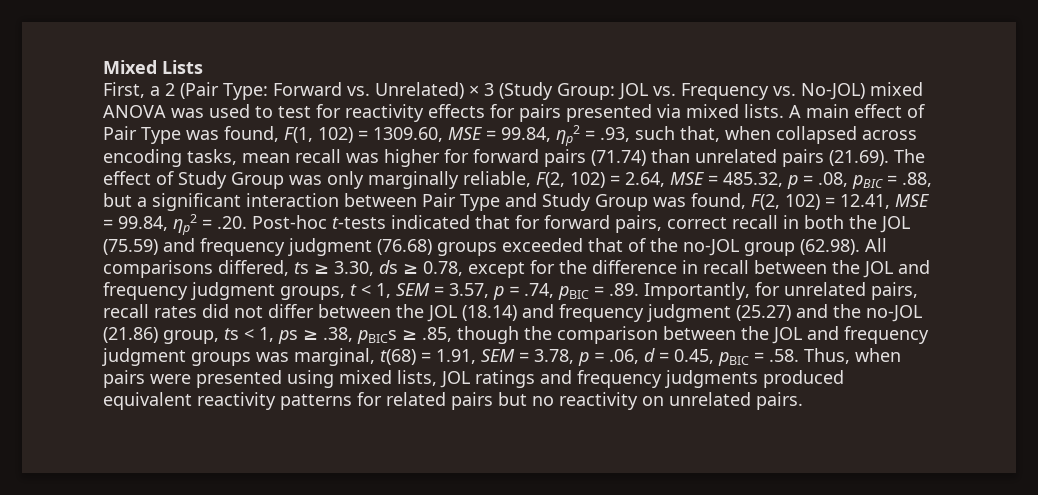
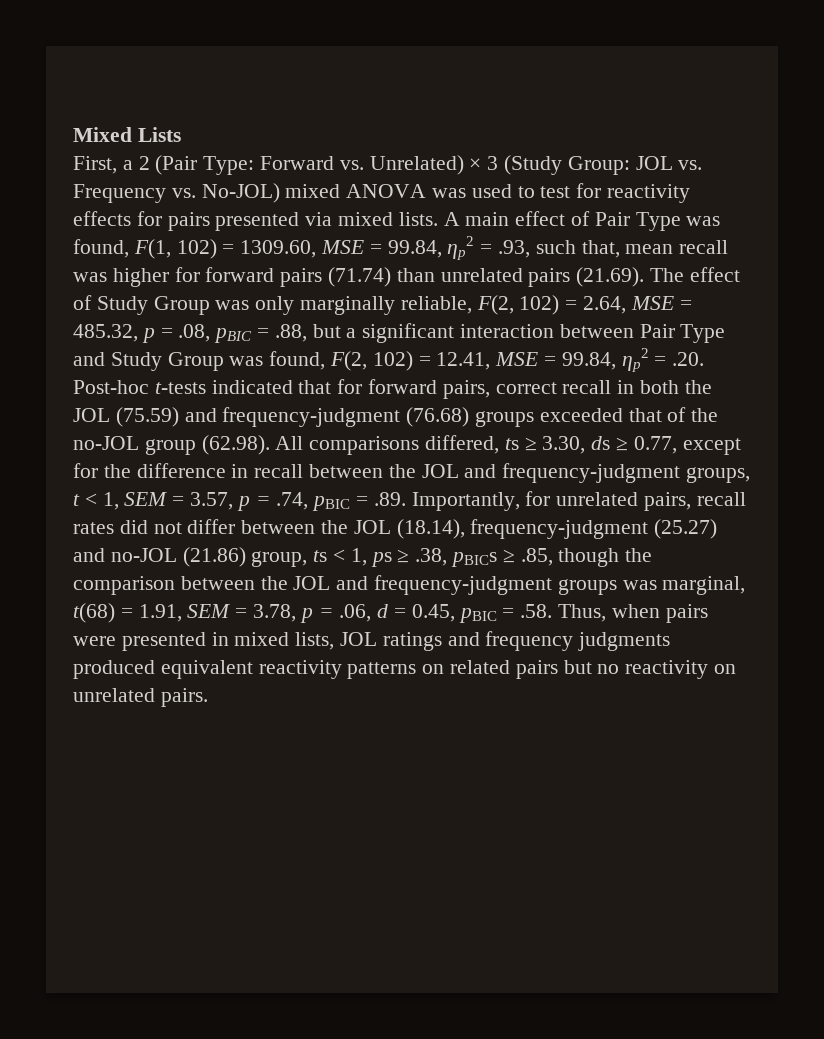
[725,126,917,144] [103,149,237,167] when collapsed across encoding tasks, -> (620, 249) none
[200,238,372,256] frequency judgment -> [222,407,401,427] frequency-judgment
[423,261,463,276] 0.78, -> [633,436,677,454] 0.77,
[103,282,275,300] frequency judgment -> [502,463,681,483] frequency-judgment
[462,304,731,322] (18.14) and frequency judgment -> [396,519,649,539] (18.14), frequency-judgment
[833,304,861,318] the -> (105, 555) none
[844,326,929,344] [102,348,186,366] frequency judgment -> [374,575,553,595] frequency-judgment
[287,370,334,388] using -> [211,632,229,646] in
[357,392,382,406] for -> [422,664,445,674] on

